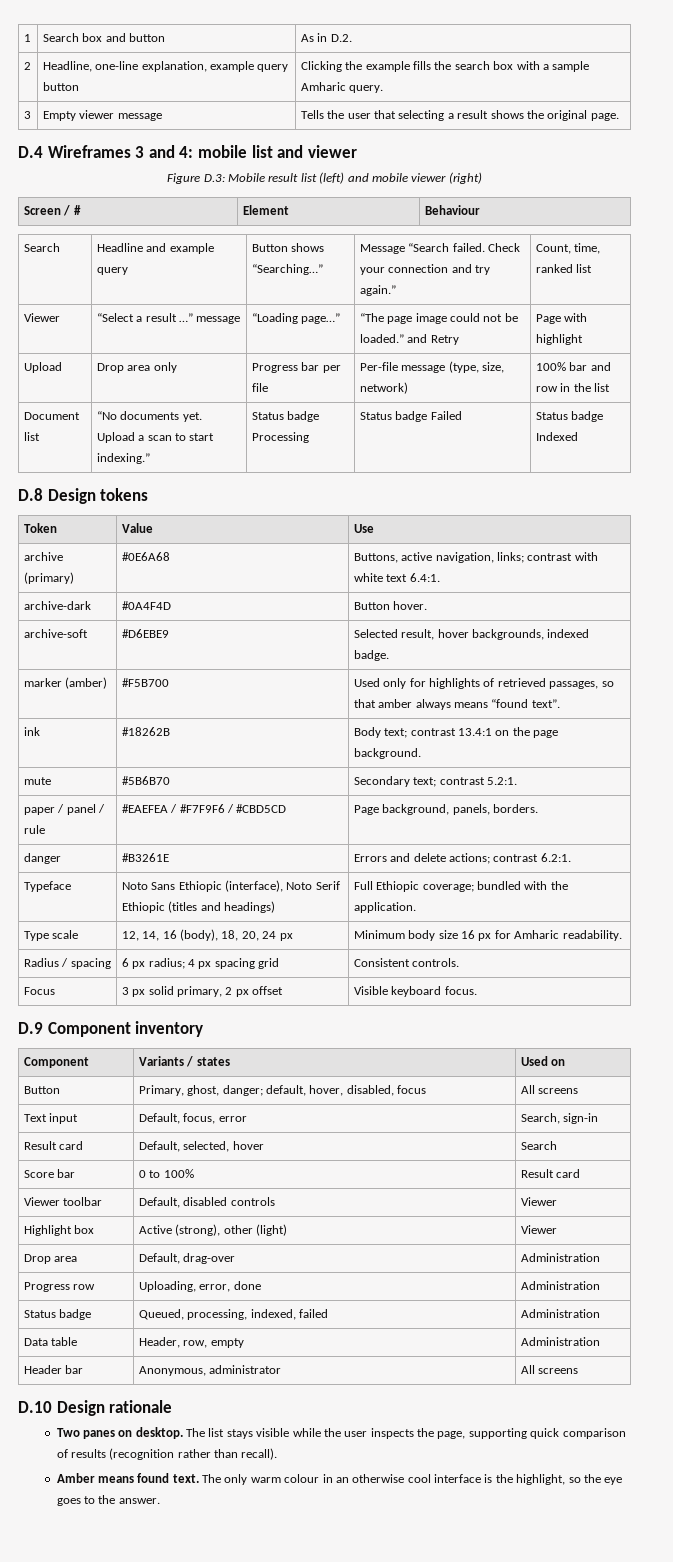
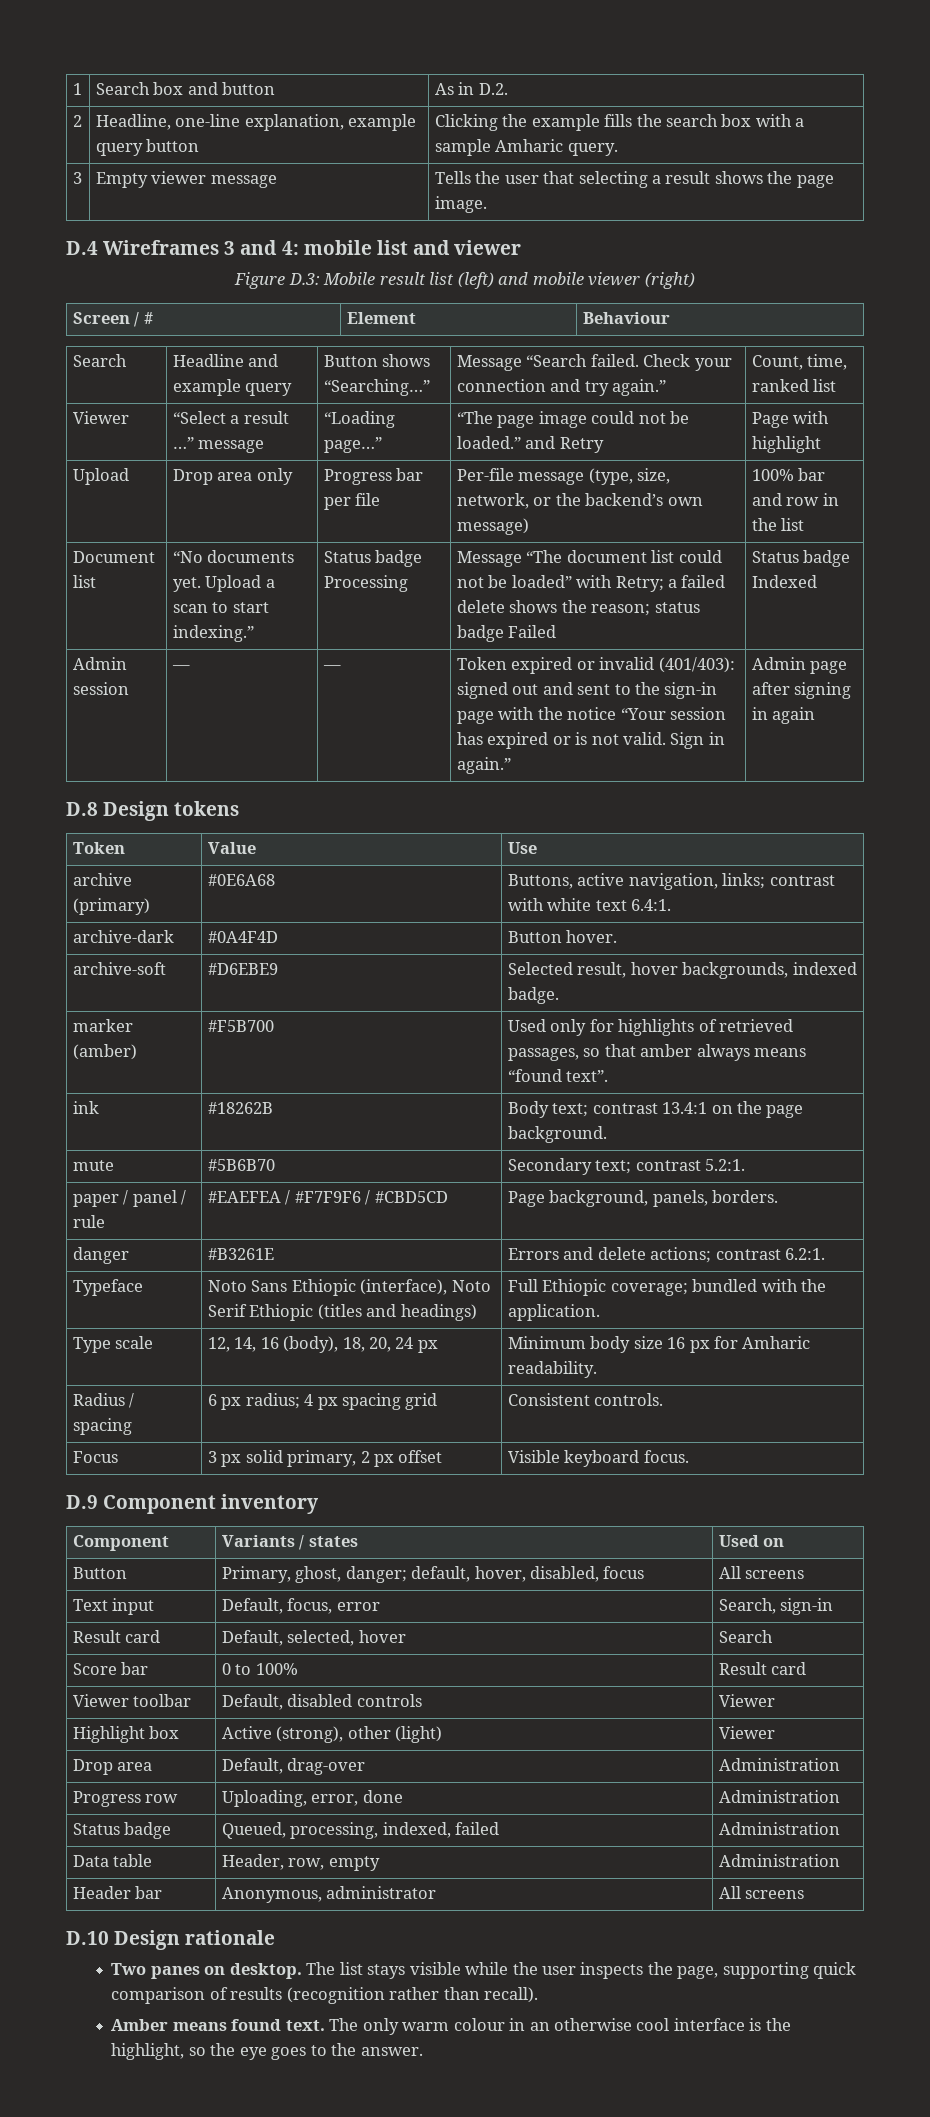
[547,110,619,121] original page. -> [796,175,834,188] [434,196,487,213] page image.
[359,382,408,394] network) -> [456,493,703,509] [456,518,529,535] network, or the backend’s own message)
[359,412,392,420] Status -> [456,550,722,567] [456,575,726,592] [456,600,700,616] Message “The document list could not be loaded” with Retry; a failed delete shows the reason; status
(578, 436) none -> [72,657,127,670] [72,682,129,695] [171,665,190,670] [322,665,341,670] [456,657,735,674] [456,682,718,699] [456,707,726,724] [456,732,725,749] [456,757,511,774] [751,657,848,674] [751,682,852,699] [751,707,816,724] // Admin session | — | — | Token expired or invalid (401/403): signed out and sent to the sign-in page with the notice “Your session has expired or is not valid. Sign in again.” | Admin page after signing in again

